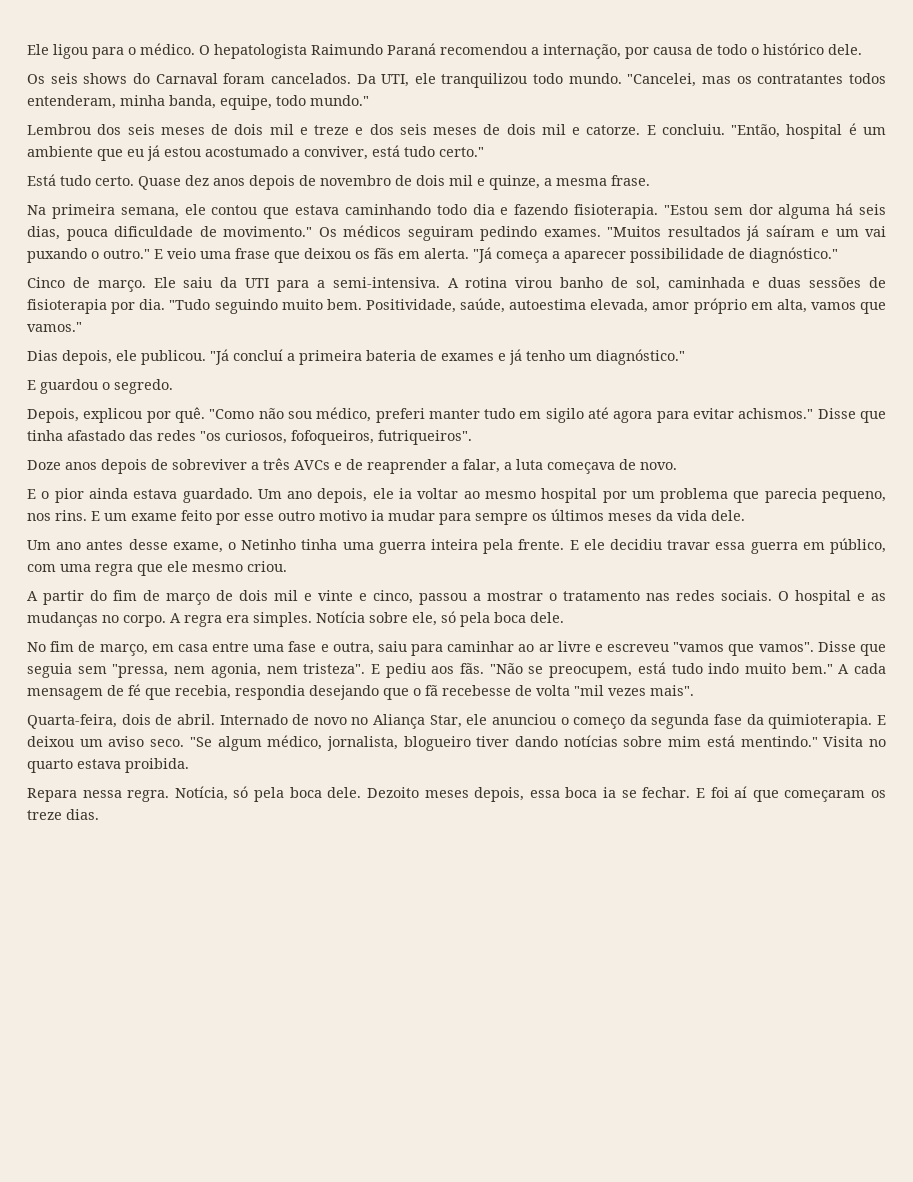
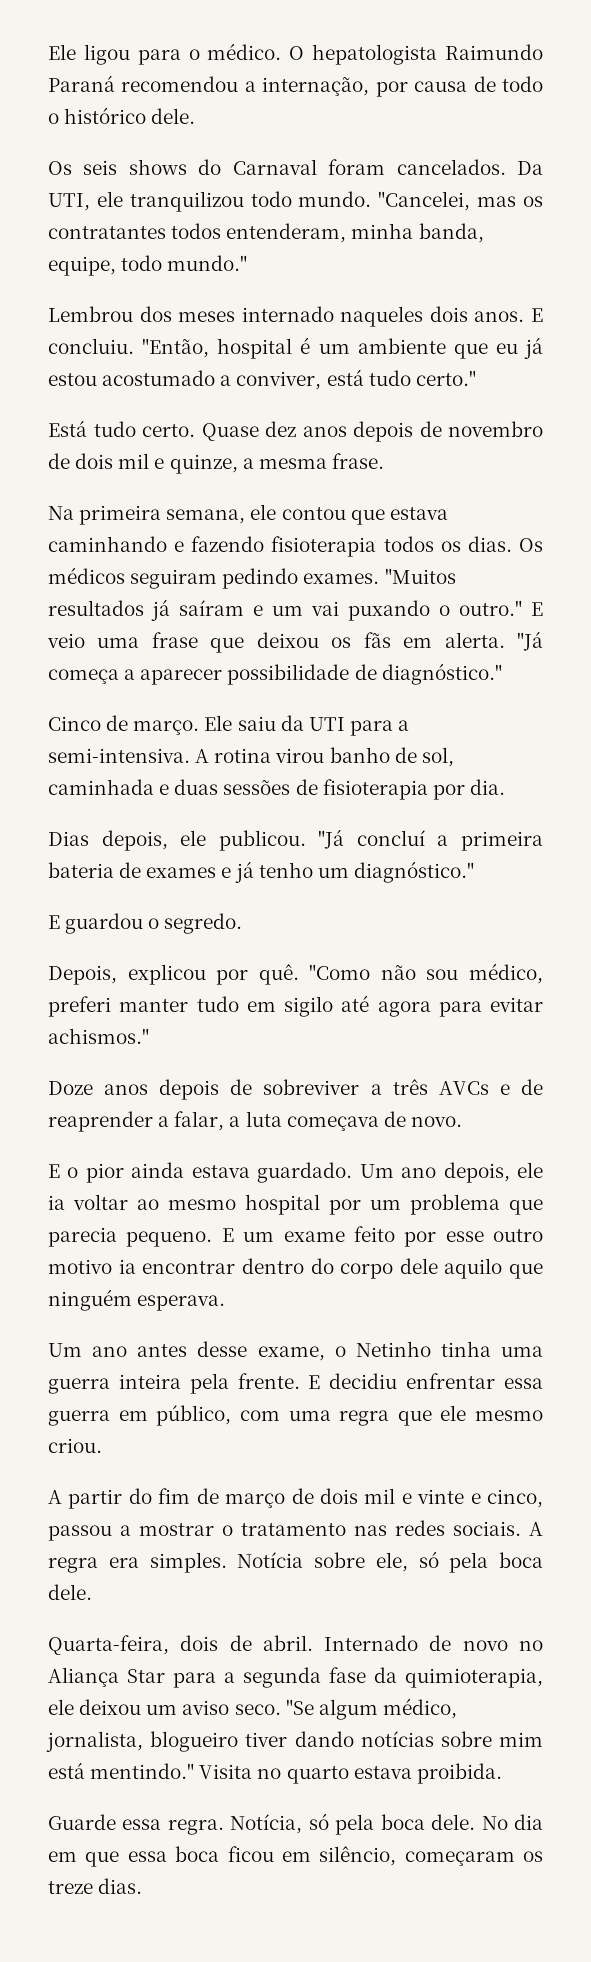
[127,124,641,135] seis meses de dois mil e treze e dos seis meses de dois mil e catorze. -> [178,306,525,327] meses internado naqueles dois anos.
[436,203,887,219] [27,226,312,241] todo dia e fazendo fisioterapia. "Estou sem dor alguma há seis dias, pouca dificuldade de movimento." -> [174,536,512,557] e fazendo fisioterapia todos os dias.
[169,298,886,314] [27,322,82,332] "Tudo seguindo muito bem. Positividade, saúde, autoestima elevada, amor próprio em alta, vamos que vamos." -> (505, 787) none
[817,408,886,423] [27,430,472,445] Disse que tinha afastado das redes "os curiosos, fofoqueiros, futriqueiros". -> (149, 1036) none
[821,491,886,503] [27,510,87,521] pequeno, nos rins. -> [126,1231,213,1247] pequeno.
[388,509,745,525] mudar para sempre os últimos meses da vida dele. -> [142,1258,543,1279] [48,1289,226,1311] encontrar dentro do corpo dele aquilo que ninguém esperava.
[583,539,711,550] ele decidiu travar -> [329,1373,496,1389] decidiu enfrentar
[778,590,886,605] [27,612,166,627] O hospital e as mudanças no corpo. -> (521, 1528) none
[27,641,886,656] [27,662,887,678] [27,684,694,700] // No fim de março, em casa entre uma fase e outra, saiu para caminhar ao ar livre e escreveu "vamos que vamos". Disse que seguia sem "pressa, nem agonia, nem tristeza". E pediu aos fãs. "Não se preocupem, está tudo indo muito bem." A cada mensagem de fé que recebia, respondia desejando que o fã recebesse de volta "mil vezes mais". -> (92, 1592) none
[429,714,647,729] Star, ele anunciou o começo da -> [127,1669,235,1688] Star para a
[768,714,887,729] quimioterapia. E -> [405,1668,543,1688] [48,1699,74,1715] quimioterapia, ele
[27,788,122,802] Repara nessa -> [48,1814,162,1830] Guarde essa
[366,786,779,802] Dezoito meses depois, essa boca ia se fechar. E foi aí que -> [481,1814,543,1830] [48,1846,397,1867] No dia em que essa boca ficou em silêncio,

